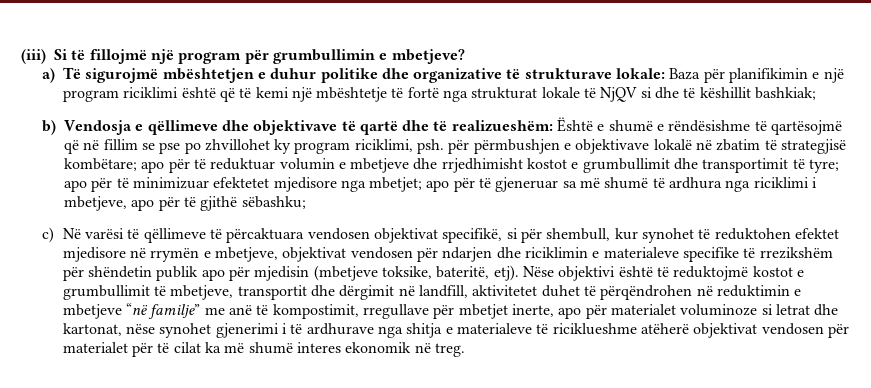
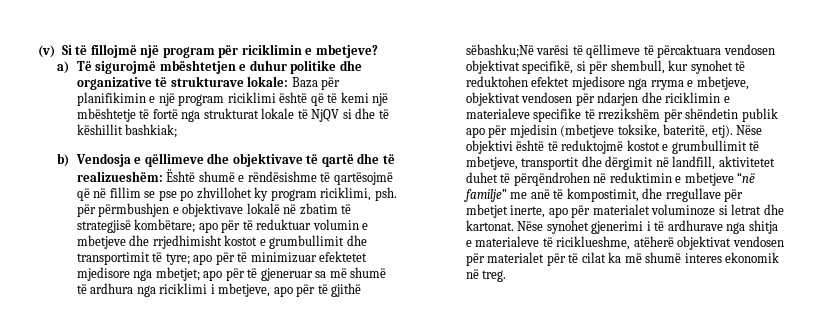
[21,49,46,64] (iii) -> [38,45,55,58] (v)
[272,49,375,64] grumbullimin -> [241,44,302,55] riciklimin
[597,124,605,131] e -> (196, 175) none
[241,196,306,209] [41,227,81,243] sëbashku; // c) Në -> [465,44,534,58] sëbashku;Në
[130,248,200,262] në rrymën -> [628,78,684,90] nga rryma
(359, 311) none -> [642,188,663,199] dhe
[62,323,156,336] kartonat, nëse -> [465,220,544,231] kartonat. Nëse
[552,323,637,335] riciklueshme -> [556,236,631,250] riciklueshme,

